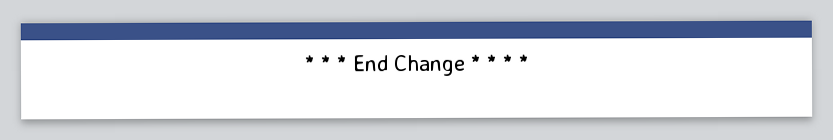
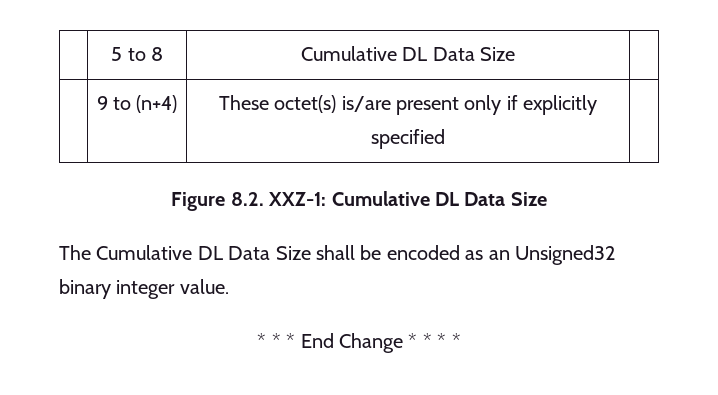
(303, 63) none -> [111,47,163,61] [300,46,516,61] [96,95,178,113] [218,95,598,115] [371,129,445,149] [171,191,547,211] [59,245,615,265] [59,279,229,299] | 5 to 8 | Cumulative DL Data Size | // | 9 to (n+4) | These octet(s) is/are present only if explicitly specified | // Figure 8.2. XXZ-1: Cumulative DL Data Size // The Cumulative DL Data Size shall be encoded as an Unsigned32 binary integer value. //

